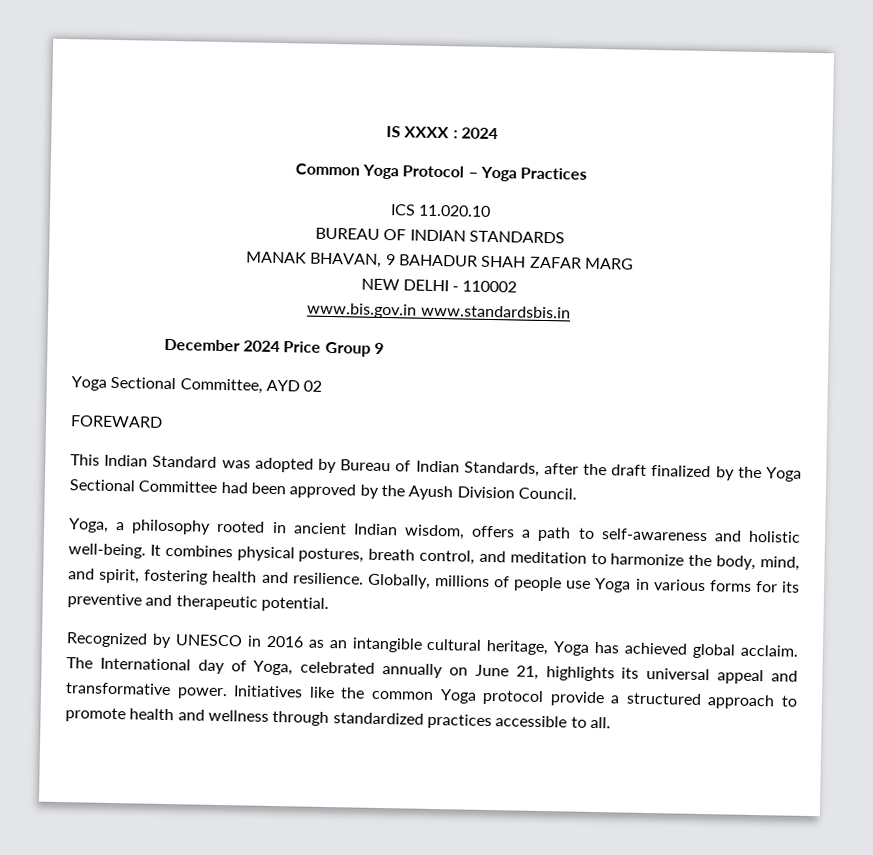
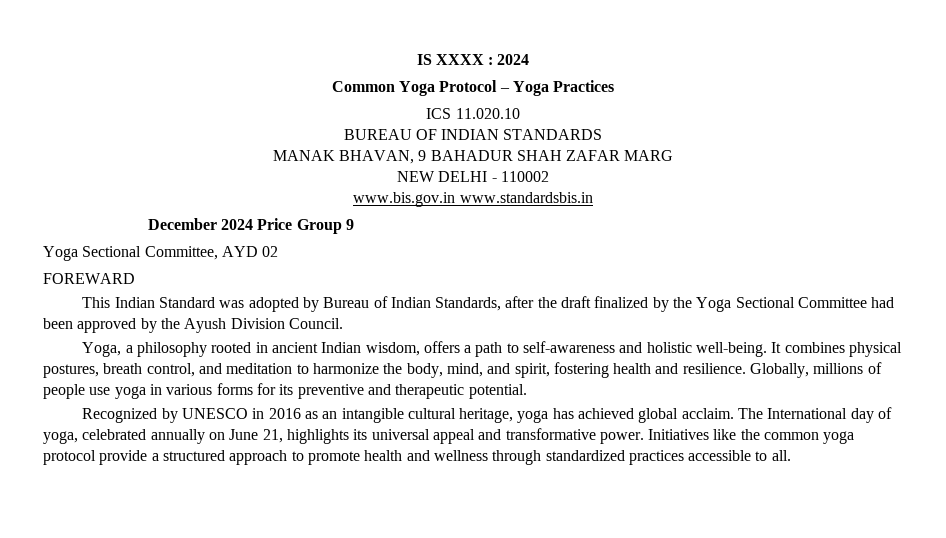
[594,577,632,593] Yoga -> [114,386,146,399] yoga
[553,641,591,656] Yoga -> [517,410,549,423] yoga
[253,660,294,676] Yoga, -> [43,431,78,444] yoga,
[439,689,477,704] Yoga -> [823,431,855,444] yoga

